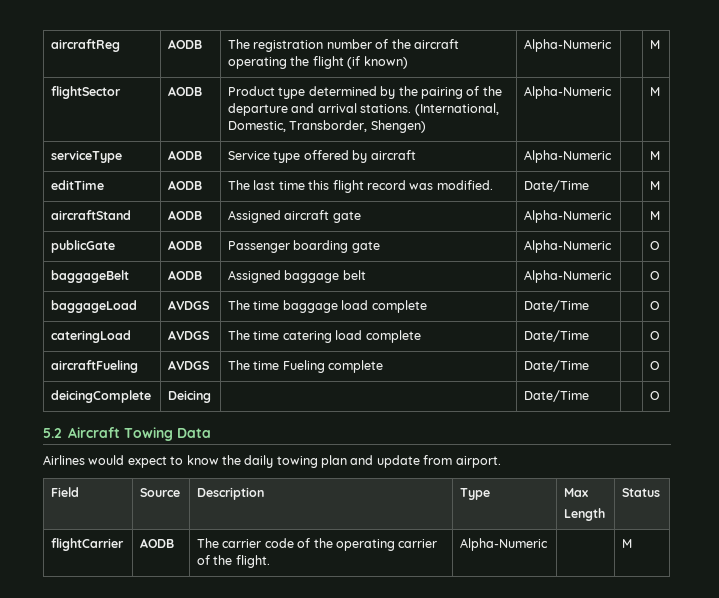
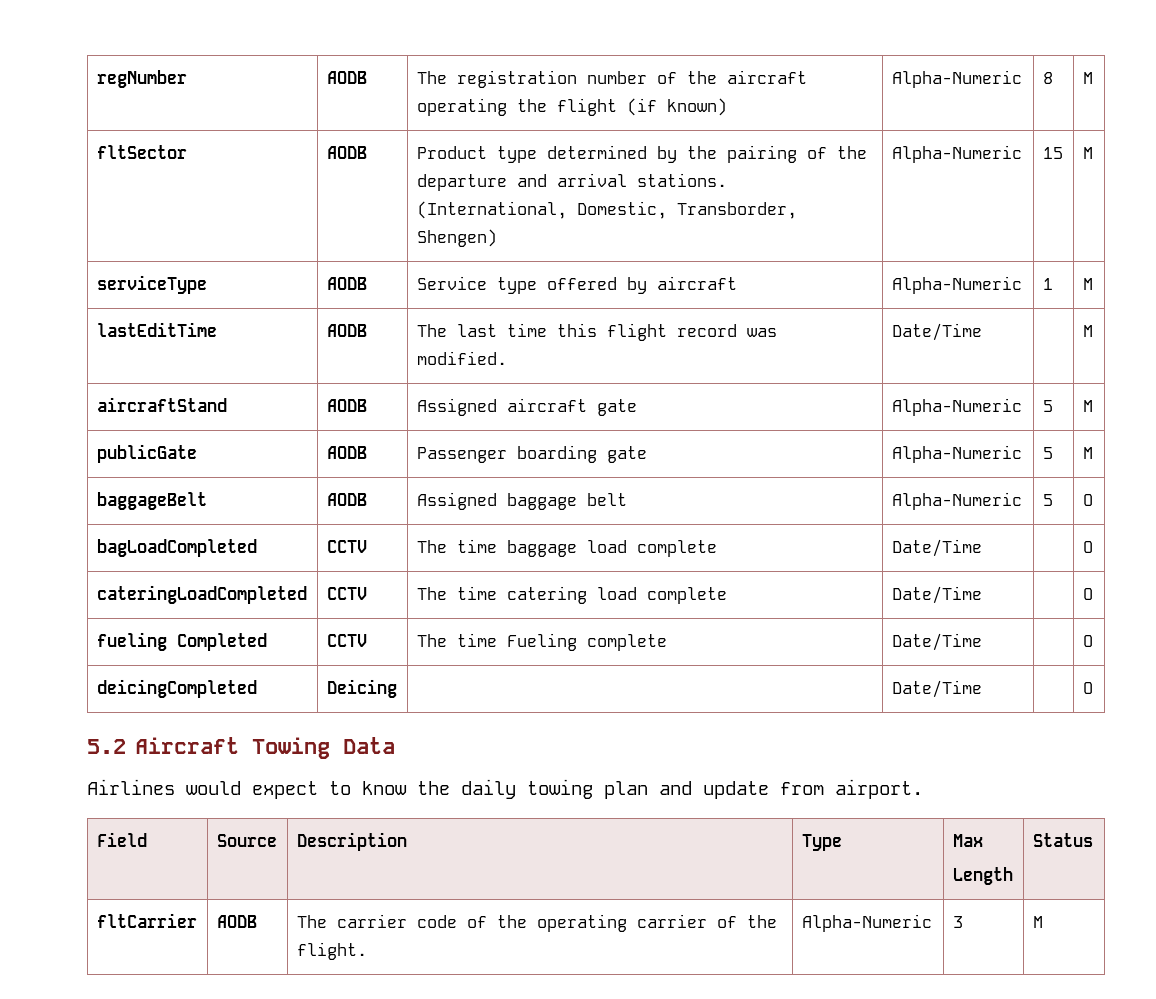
[51,39,121,52] aircraftReg -> [96,70,187,88] regNumber
[650,40,661,49] [51,86,122,99] | M // flightSector -> [1042,72,1053,84] [1082,72,1093,84] [96,145,187,159] 8 | M // fltSector
(613, 92) none -> [1042,147,1063,159] 15
[650,151,661,160] [51,180,105,190] | M // editTime -> [1042,278,1053,290] [1082,278,1093,290] [96,322,217,337] 1 | M // lastEditTime
(613, 216) none -> [1042,400,1053,412] 5
[650,241,661,250] | O -> [1042,447,1053,459] [1082,447,1093,459] 5 | M
[650,271,661,280] [51,300,138,313] [168,300,210,310] | O // baggageLoad | AVDGS -> [1042,494,1053,506] [1082,494,1093,506] [96,539,257,557] [326,540,367,553] 5 | O // bagLoadCompleted | CCTV
[51,330,132,343] [168,330,210,340] cateringLoad | AVDGS -> [96,585,307,604] [326,587,367,600] cateringLoadCompleted | CCTV
[51,360,139,373] [168,360,210,370] aircraftFueling | AVDGS -> [96,632,267,651] [326,634,367,647] fueling Completed | CCTV
[51,390,152,403] deicingComplete -> [96,679,257,698] deicingCompleted
[51,538,125,551] flightCarrier -> [96,913,197,928] fltCarrier
(549, 544) none -> [952,916,963,928] 3

